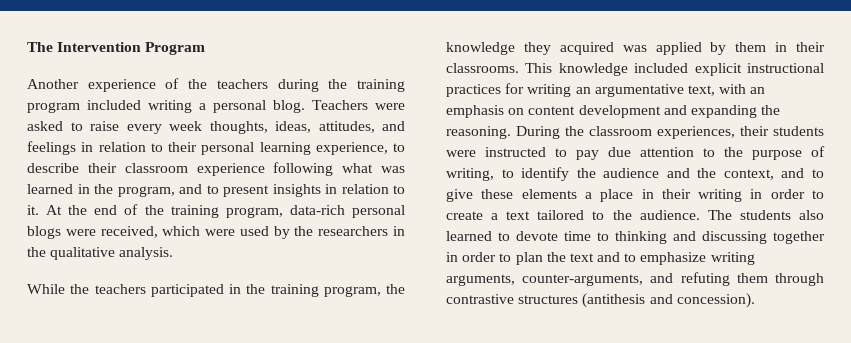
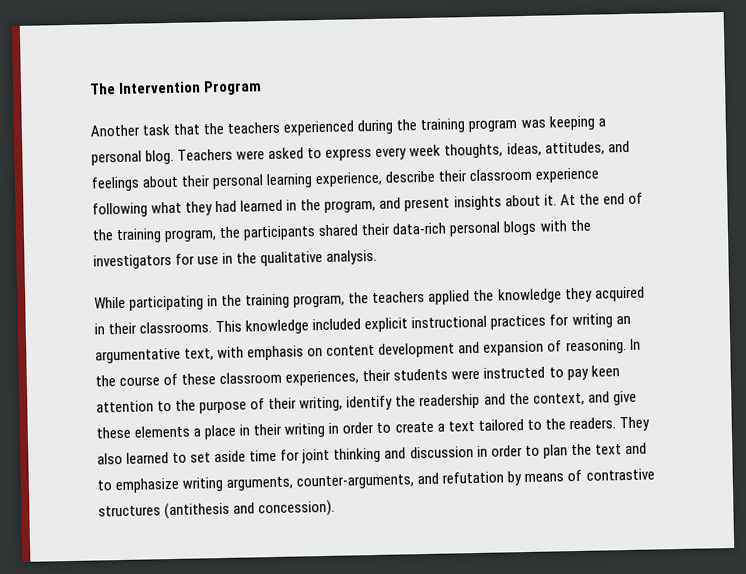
[87,78,268,92] experience of the teachers -> [142,120,355,136] task that the teachers experienced
[87,100,192,113] included writing -> [520,115,595,131] was keeping
[90,121,119,131] raise -> [325,147,373,161] express
[81,142,163,152] in relation to -> [142,175,179,188] about
[393,143,405,152] to -> (384, 179) none
[381,166,405,173] was -> [185,200,238,216] they had
[206,185,219,194] to -> (402, 203) none
[325,184,405,194] in relation to -> [504,194,541,207] about
[289,205,405,218] [27,226,389,239] data-rich personal blogs were received, which were used by the researchers -> [219,219,591,241] [93,253,220,270] the participants shared their data-rich personal blogs with the investigators for use
[70,284,224,297] the teachers participated -> [129,295,205,311] participating
[446,42,767,55] knowledge they acquired was applied by them -> [372,286,645,305] teachers applied the knowledge they acquired
[750,87,766,94] an -> (245, 352) none
[690,105,781,118] [446,126,584,139] expanding the reasoning. During the -> [483,338,641,356] [95,373,217,387] expansion of reasoning. In the course of these
[608,147,631,157] due -> [590,365,620,377] keen
[446,168,514,181] writing, to -> [268,396,344,412] their writing,
[603,168,660,178] audience -> [419,393,481,410] readership
[811,169,824,178] to -> (610, 397) none
[639,210,824,220] [446,231,825,244] audience. The students also learned to devote time to thinking and discussing together -> [568,416,650,432] [97,446,474,465] readers. They also learned to set aside time for joint thinking and discussion
[680,272,824,286] refuting them through -> [442,469,583,486] refutation by means of

